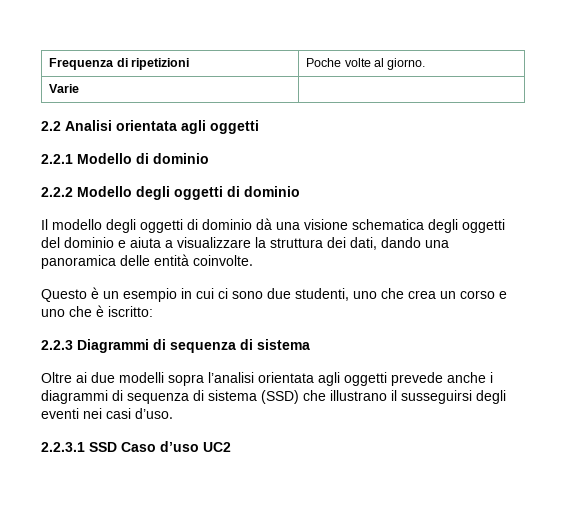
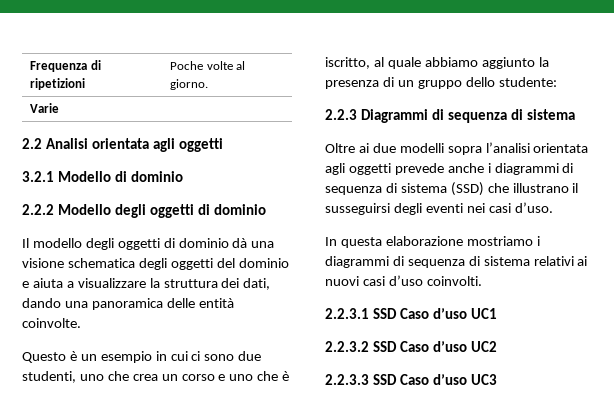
[41,154,73,164] 2.2.1 -> [22,171,54,182] 3.2.1
[108,306,153,317] iscritto: -> [325,57,549,69] [325,77,557,89] iscritto, al quale abbiamo aggiunto la presenza di un gruppo dello studente:
[41,441,231,452] 2.2.3.1 SSD Caso d’uso UC2 -> [325,236,540,248] [325,256,588,268] [325,275,482,286] [325,308,497,319] [325,341,497,352] [325,374,497,385] In questa elaborazione mostriamo i diagrammi di sequenza di sistema relativi ai nuovi casi d’uso coinvolti. // 2.2.3.1 SSD Caso d’uso UC1 // 2.2.3.2 SSD Caso d’uso UC2 // 2.2.3.3 SSD Caso d’uso UC3

